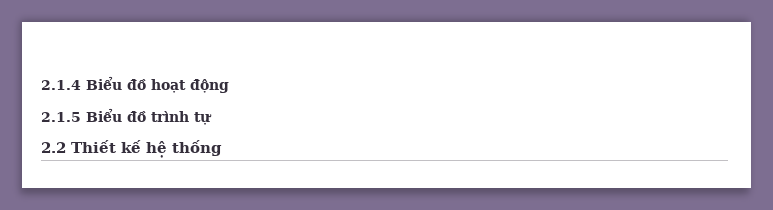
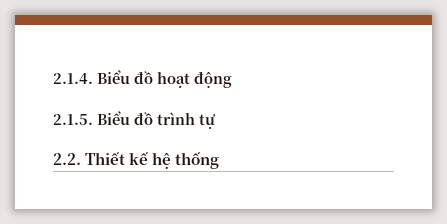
[41,80,81,90] 2.1.4 -> [53,73,93,84] 2.1.4.
[41,112,81,122] 2.1.5 -> [53,114,93,125] 2.1.5.
[41,142,66,153] 2.2 -> [53,153,81,165] 2.2.

